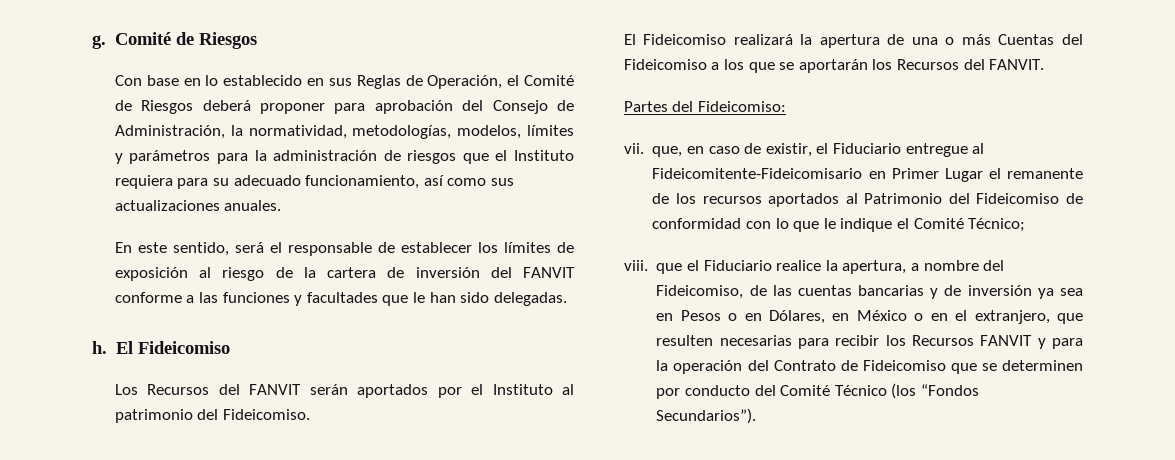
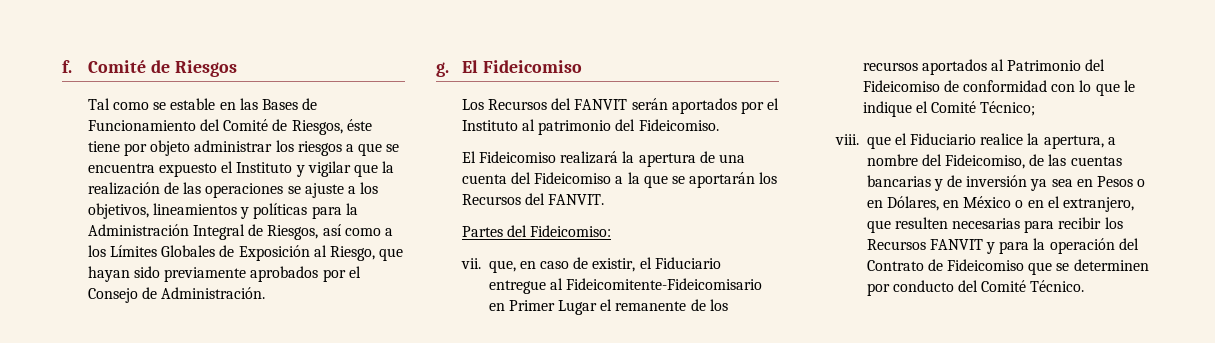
[92,35,106,49] g. -> [62,60,72,73] f.
[114,75,575,89] [114,100,574,114] [114,125,574,139] [114,150,574,164] [114,175,515,189] [114,200,282,211] [114,242,575,256] [114,267,576,281] [114,292,567,306] [92,341,107,354] Con base en lo establecido en sus Reglas de Operación, el Comité de Riesgos deberá proponer para aprobación del Consejo de Administración, la normatividad, metodologías, modelos, límites y parámetros para la administración de riesgos que el Instituto requiera para su adecuado funcionamiento, así como sus actualizaciones anuales. // En este sentido, será el responsable de establecer los límites de exposición al riesgo de la cartera de inversión del FANVIT conforme a las funciones y facultades que le han sido delegadas. // h. -> [87,98,318,110] [87,119,372,135] [87,140,400,156] [87,161,395,177] [87,182,379,198] [87,203,358,219] [87,224,393,240] [87,245,404,261] [87,266,361,282] [87,287,266,303] [436,62,449,77] Tal como se estable en las Bases de Funcionamiento del Comité de Riesgos, éste tiene por objeto administrar los riesgos a que se encuentra expuesto el Instituto y vigilar que la realización de las operaciones se ajuste a los objetivos, lineamientos y políticas para la Administración Integral de Riesgos, así como a los Límites Globales de Exposición al Riesgo, que hayan sido previamente aprobados por el Consejo de Administración. // g.
[945,34,1055,45] o más Cuentas -> [461,174,507,184] cuenta
[724,59,745,70] los -> [627,172,640,184] la
[834,383,979,399] [656,408,757,424] Técnico (los “Fondos Secundarios”). -> [1030,280,1085,292] Técnico.

